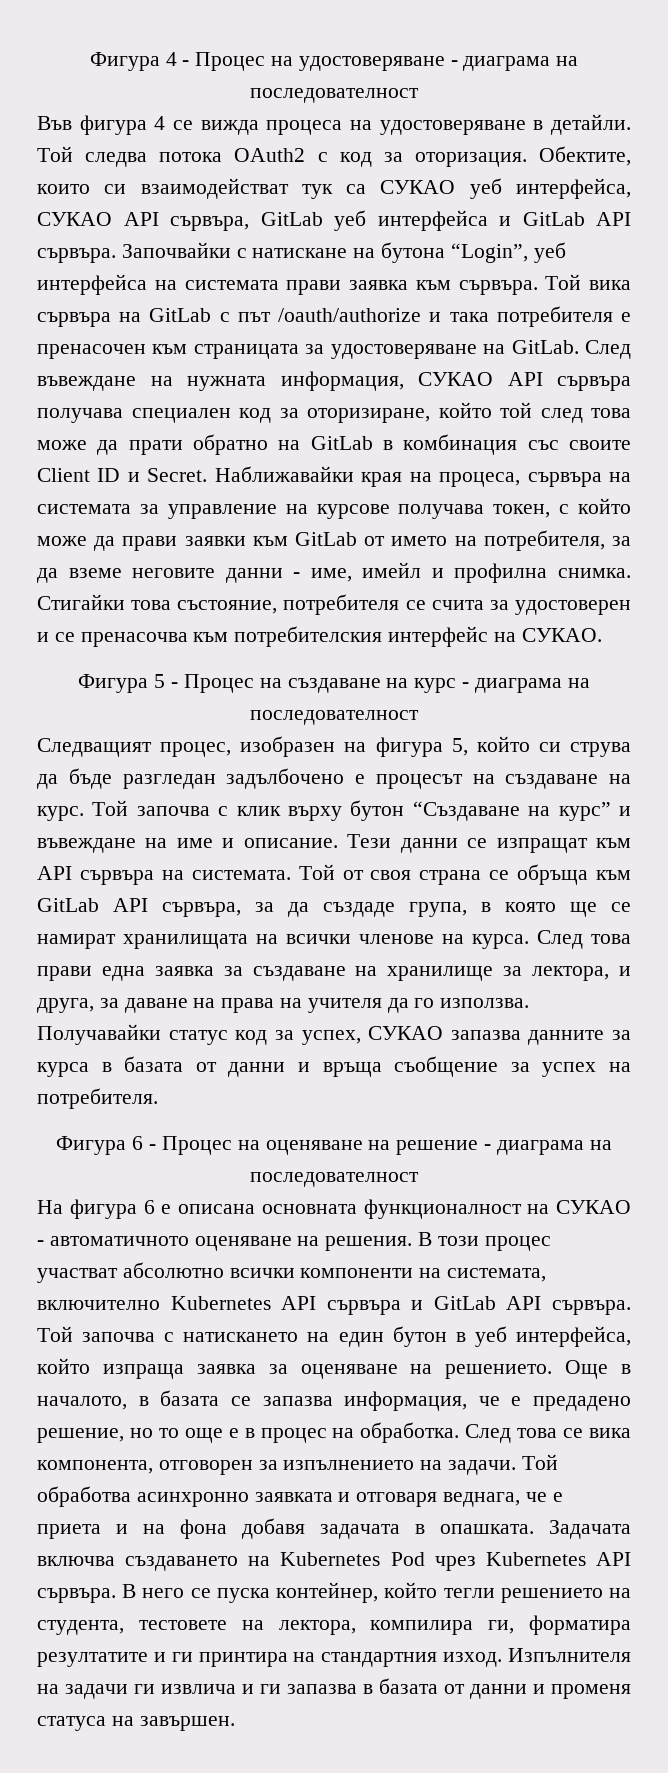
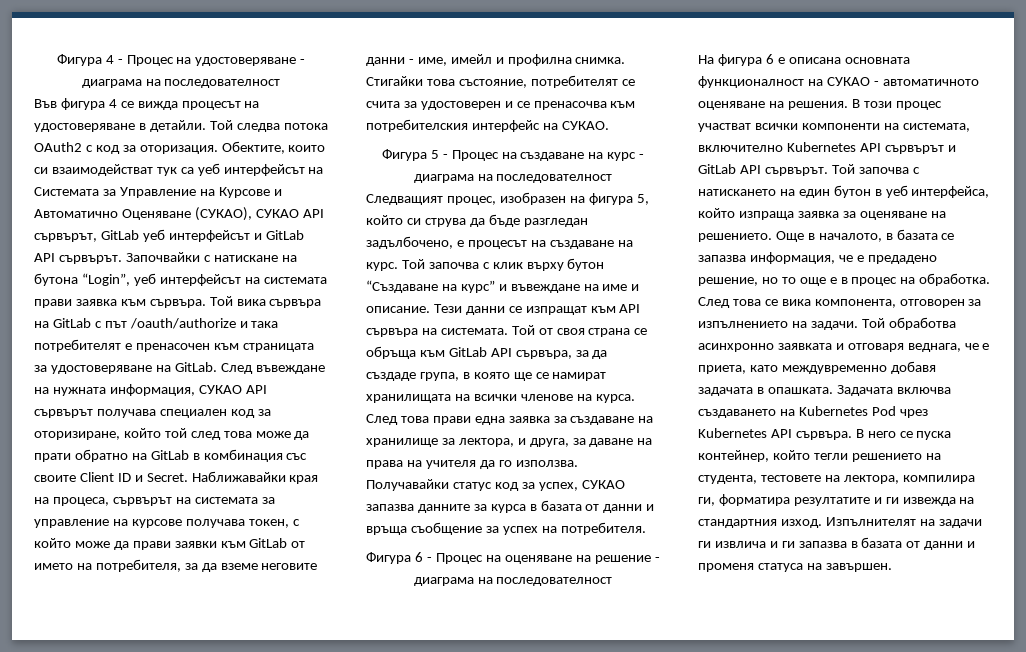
[266,120,343,135] процеса -> [181,101,241,110] процесът
[380,178,631,199] [37,212,249,231] СУКАО уеб интерфейса, СУКАО API сървъра, -> [197,163,324,176] [34,187,282,198] [34,207,324,221] [34,233,97,242] уеб интерфейсът на Системата за Управление на Курсове и Автоматично Оценяване (СУКАО), СУКАО API сървърът,
[377,210,631,231] [37,248,116,263] интерфейса и GitLab API сървъра. -> [168,230,304,242] [34,253,122,264] интерфейсът и GitLab API сървърът.
[37,274,147,295] интерфейса -> [159,274,241,286] интерфейсът
[496,306,613,327] потребителя -> [34,339,121,352] потребителят
[557,376,631,391] сървъра -> [34,409,93,418] сървърът
[527,472,602,487] сървъра -> [112,497,172,506] сървърът
[283,594,400,615] потребителя -> [530,75,618,88] потребителят
[226,768,345,789] задълбочено -> [366,236,453,249] задълбочено,
[122,1262,224,1278] абсолютно -> (751, 127) none
[326,1296,631,1315] сървъра и GitLab API сървъра. -> [884,145,956,154] [698,164,828,176] сървърът и GitLab API сървърът.
[37,1519,227,1539] приета и на фона -> [698,365,887,374] приета, като междувременно
[198,1652,288,1667] принтира -> [902,497,956,506] извежда
[507,1648,631,1662] Изпълнителя -> [825,517,916,526] Изпълнителят

